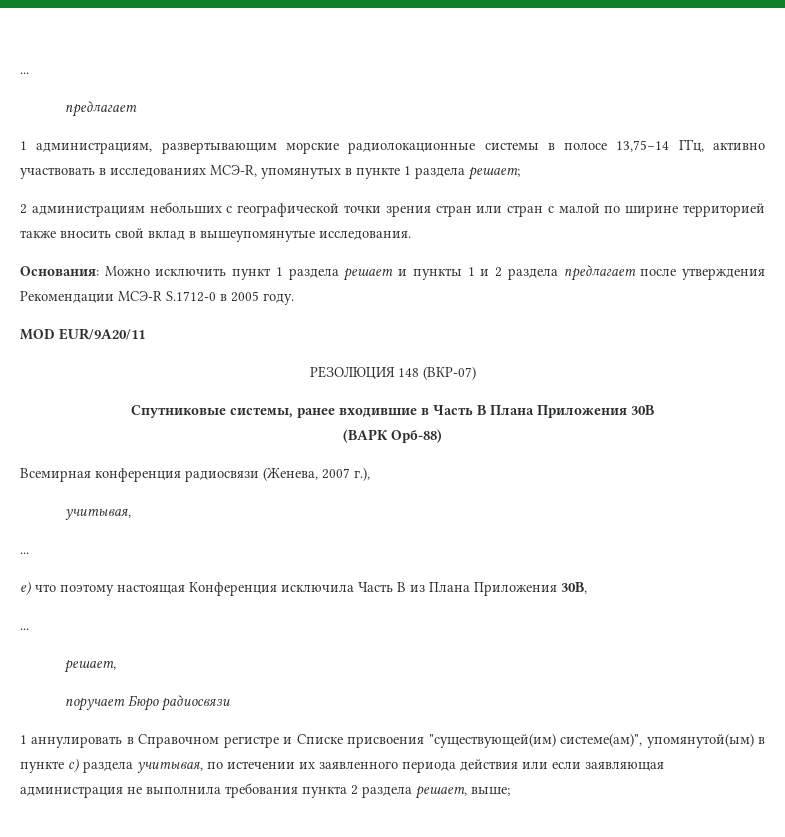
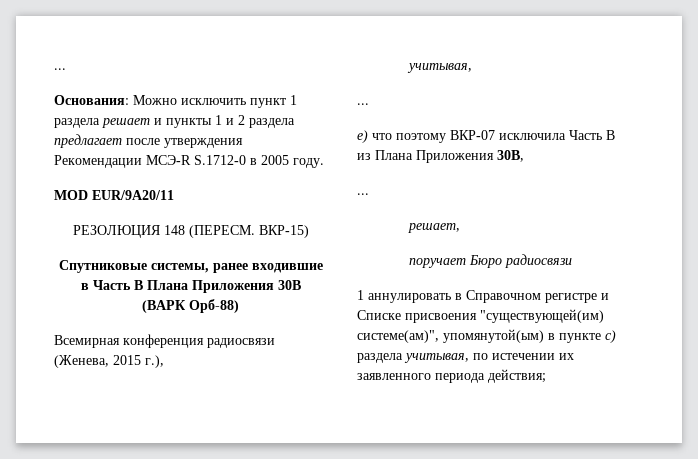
[20,72,29,74] [65,101,138,117] [20,140,765,154] [20,165,520,180] [20,202,766,217] [20,228,411,242] ... // предлагает // 1 администрациям, развертывающим морские радиолокационные системы в полосе 13,75−14 ГГц, активно участвовать в исследованиях МСЭ-R, упомянутых в пункте 1 раздела решает; // 2 администрациям небольших с географической точки зрения стран или стран с малой по ширине территорией также вносить свой вклад в вышеупомянутые исследования. -> [54,68,66,70] ...
[422,366,476,380] (ВКР-07) -> [188,225,309,238] (ПЕРЕСМ. ВКР-15)
[322,468,350,479] 2007 -> [113,355,141,365] 2015
[117,582,277,596] настоящая Конференция -> [450,130,495,140] ВКР-07
[460,759,664,771] [20,783,510,799] действия или если заявляющая администрация не выполнила требования пункта 2 раздела решает, выше; -> [488,369,546,383] действия;

